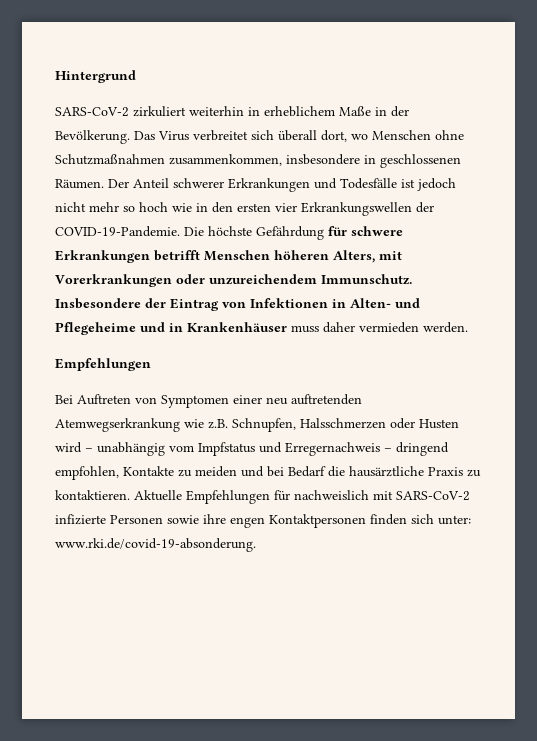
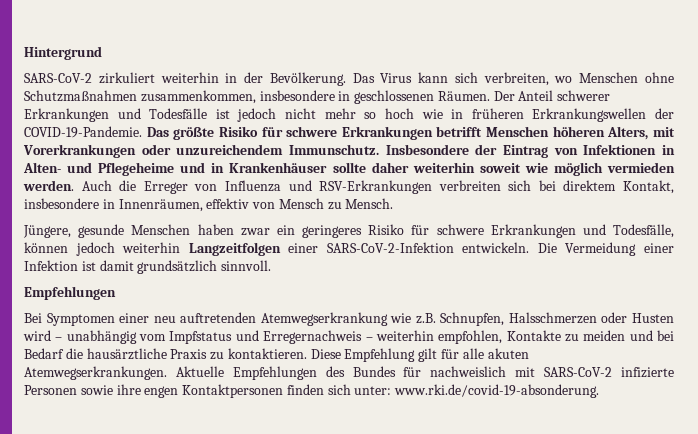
[264,106,387,117] erheblichem Maße in -> (238, 78) none
[193,130,347,142] verbreitet sich überall dort, -> [418,72,549,86] kann sich verbreiten,
[212,202,434,216] [55,226,324,240] den ersten vier Erkrankungswellen der COVID-19-Pandemie. Die höchste Gefährdung -> [471,108,675,122] [24,126,258,140] früheren Erkrankungswellen der COVID-19-Pandemie. Das größte Risiko
[291,322,468,333] muss daher vermieden werden. -> [332,162,675,176] [23,180,674,194] [24,198,394,212] [23,224,674,238] [24,242,674,256] [24,260,272,274] sollte daher weiterhin soweit wie möglich vermieden werden. Auch die Erreger von Influenza und RSV-Erkrankungen verbreiten sich bei direktem Kontakt, insbesondere in Innenräumen, effektiv von Mensch zu Mensch. // Jüngere, gesunde Menschen haben zwar ein geringeres Risiko für schwere Erkrankungen und Todesfälle, können jedoch weiterhin Langzeitfolgen einer SARS-CoV-2-Infektion entwickeln. Die Vermeidung einer Infektion ist damit grundsätzlich sinnvoll.
[77,394,157,405] Auftreten von -> (42, 318) none
[396,442,449,456] dringend -> [375,330,434,341] weiterhin
[134,490,270,504] Aktuelle Empfehlungen -> [310,348,529,362] [24,366,396,380] Diese Empfehlung gilt für alle akuten Atemwegserkrankungen. Aktuelle Empfehlungen des Bundes

